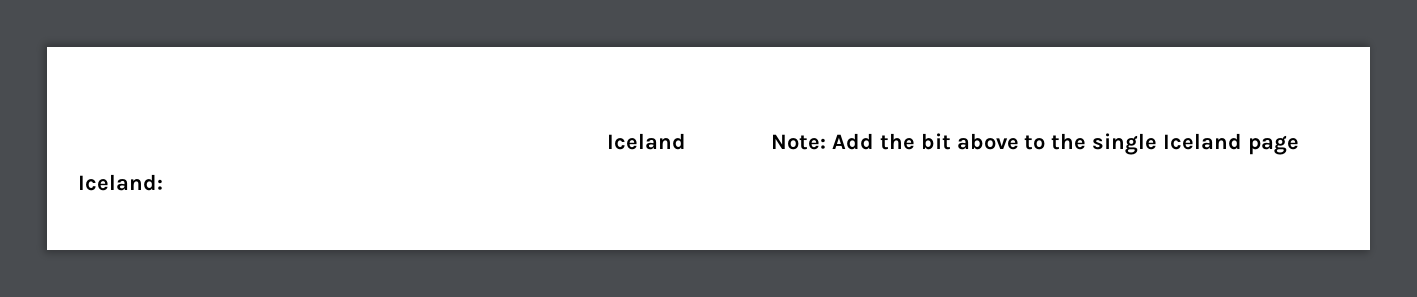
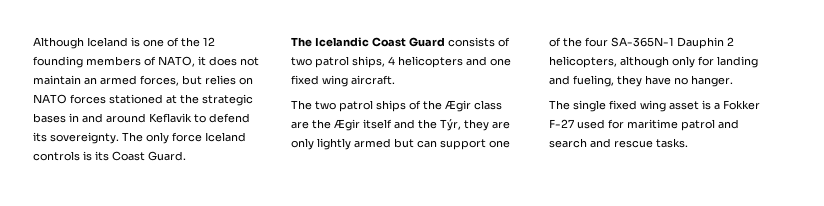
[607,133,686,150] [78,174,163,191] [770,133,1300,155] Iceland // Iceland: // Note: Add the bit above to the single Iceland page -> [33,37,215,49] [33,56,259,68] [33,75,253,86] [33,94,253,106] [33,113,250,123] [33,132,246,144] [33,151,186,161] [291,37,510,47] [291,56,511,68] [291,75,395,87] [291,100,502,112] [291,119,510,131] [291,138,510,150] [549,37,734,49] [549,56,758,68] [549,75,733,87] [549,100,760,112] [549,119,739,131] [549,138,688,148] Although Iceland is one of the 12 founding members of NATO, it does not maintain an armed forces, but relies on NATO forces stationed at the strategic bases in and around Keflavik to defend its sovereignty. The only force Iceland controls is its Coast Guard. // The Icelandic Coast Guard consists of two patrol ships, 4 helicopters and one fixed wing aircraft. // The two patrol ships of the Ægir class are the Ægir itself and the Týr, they are only lightly armed but can support one of the four SA-365N-1 Dauphin 2 helicopters, although only for landing and fueling, they have no hanger. // The single fixed wing asset is a Fokker F-27 used for maritime patrol and search and rescue tasks.

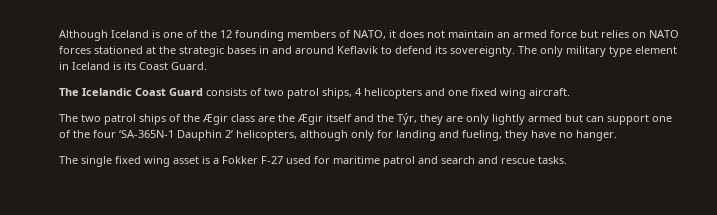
[140,75,179,86] forces, -> [550,30,577,38] force
[172,132,246,142] [33,151,80,161] force Iceland controls -> [566,46,677,57] [59,62,110,70] military type element in Iceland
[611,37,734,49] SA-365N-1 Dauphin 2 -> [119,130,233,141] ‘SA-365N-1 Dauphin 2’

